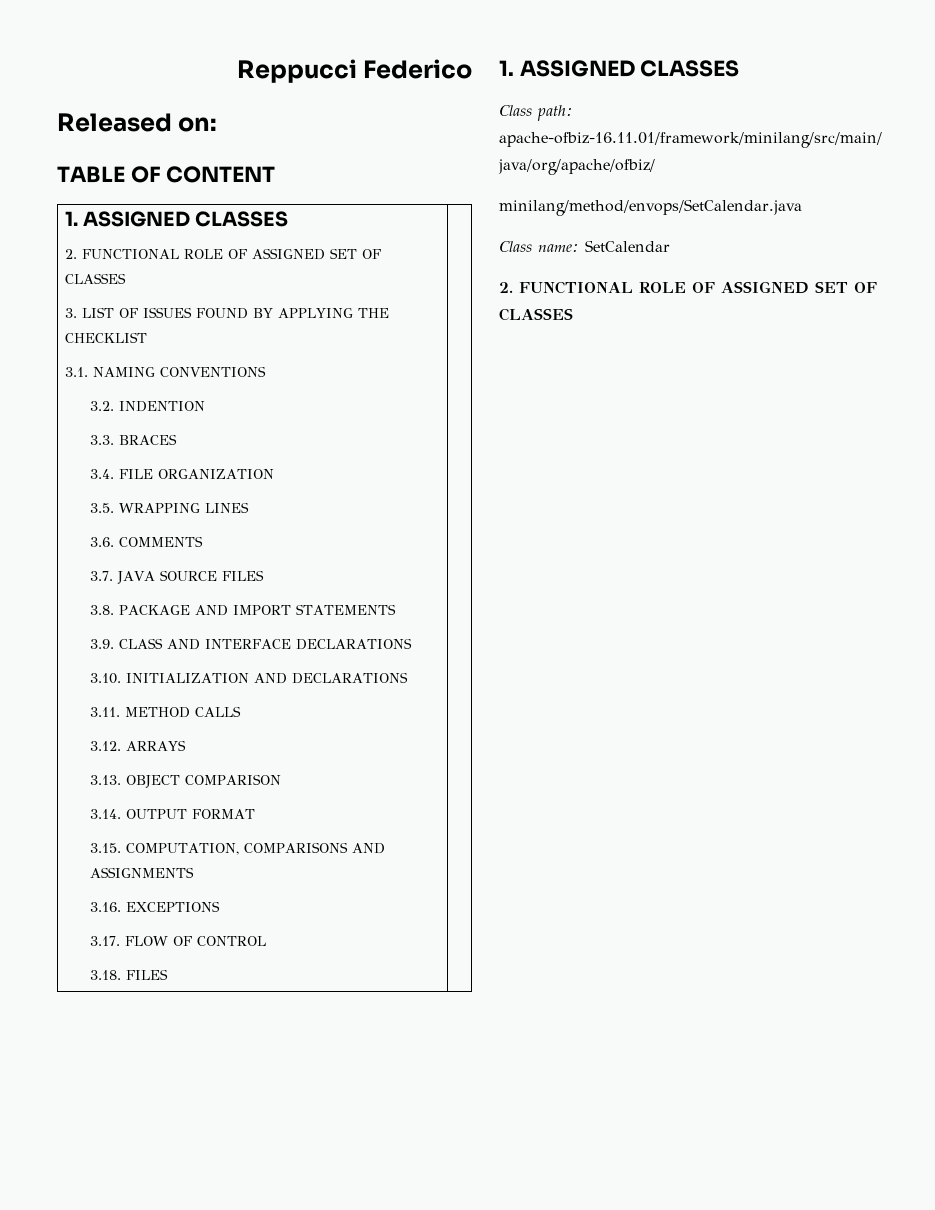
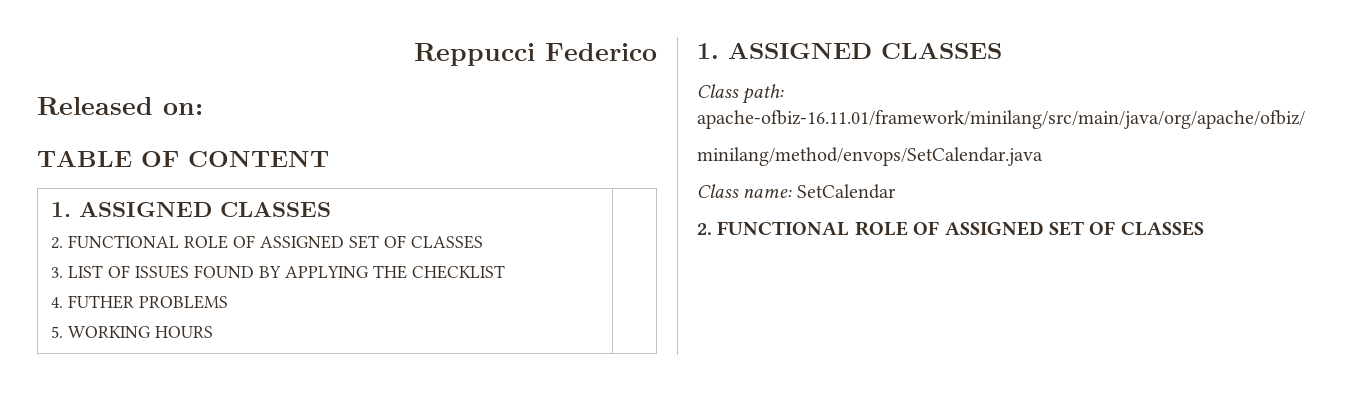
[64,366,266,377] [90,401,206,412] [90,434,178,445] [90,469,275,479] [90,502,250,513] [90,536,204,547] [90,570,265,584] [90,604,397,616] [90,638,413,650] [90,672,409,684] [90,706,242,718] [90,740,187,751] [90,774,282,788] [90,809,256,819] [90,842,386,855] [90,867,195,878] [90,901,221,912] [90,936,267,946] [90,969,169,980] 3.1. NAMING CONVENTIONS // 3.2. INDENTION // 3.3. BRACES // 3.4. FILE ORGANIZATION // 3.5. WRAPPING LINES // 3.6. COMMENTS // 3.7. JAVA SOURCE FILES // 3.8. PACKAGE AND IMPORT STATEMENTS // 3.9. CLASS AND INTERFACE DECLARATIONS // 3.10. INITIALIZATION AND DECLARATIONS // 3.11. METHOD CALLS // 3.12. ARRAYS // 3.13. OBJECT COMPARISON // 3.14. OUTPUT FORMAT // 3.15. COMPUTATION, COMPARISONS AND ASSIGNMENTS // 3.16. EXCEPTIONS // 3.17. FLOW OF CONTROL // 3.18. FILES -> [50,295,228,309] [50,326,213,338] 4. FUTHER PROBLEMS // 5. WORKING HOURS

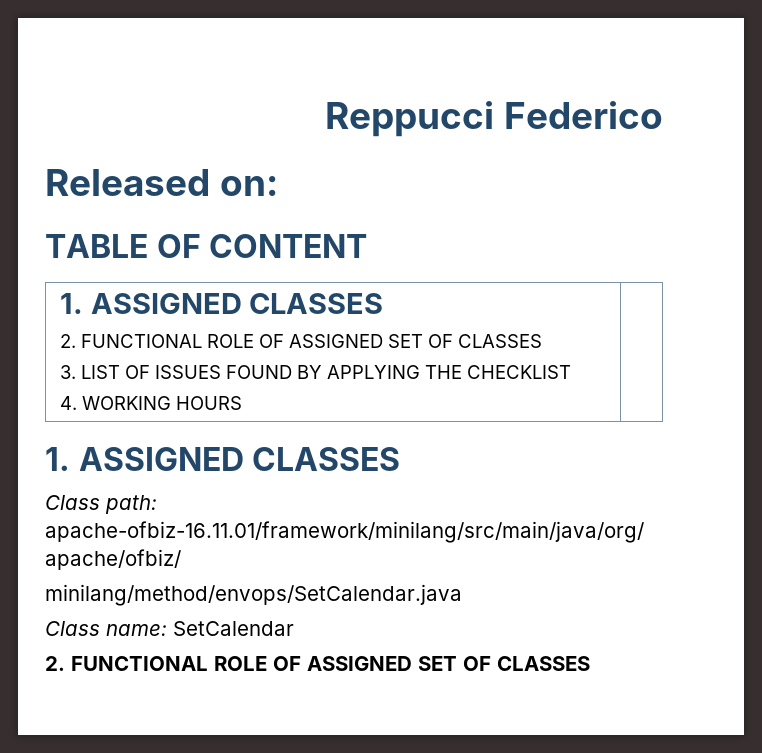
[67,295,228,309] [50,326,63,338] FUTHER PROBLEMS // 5. -> (77, 403) none

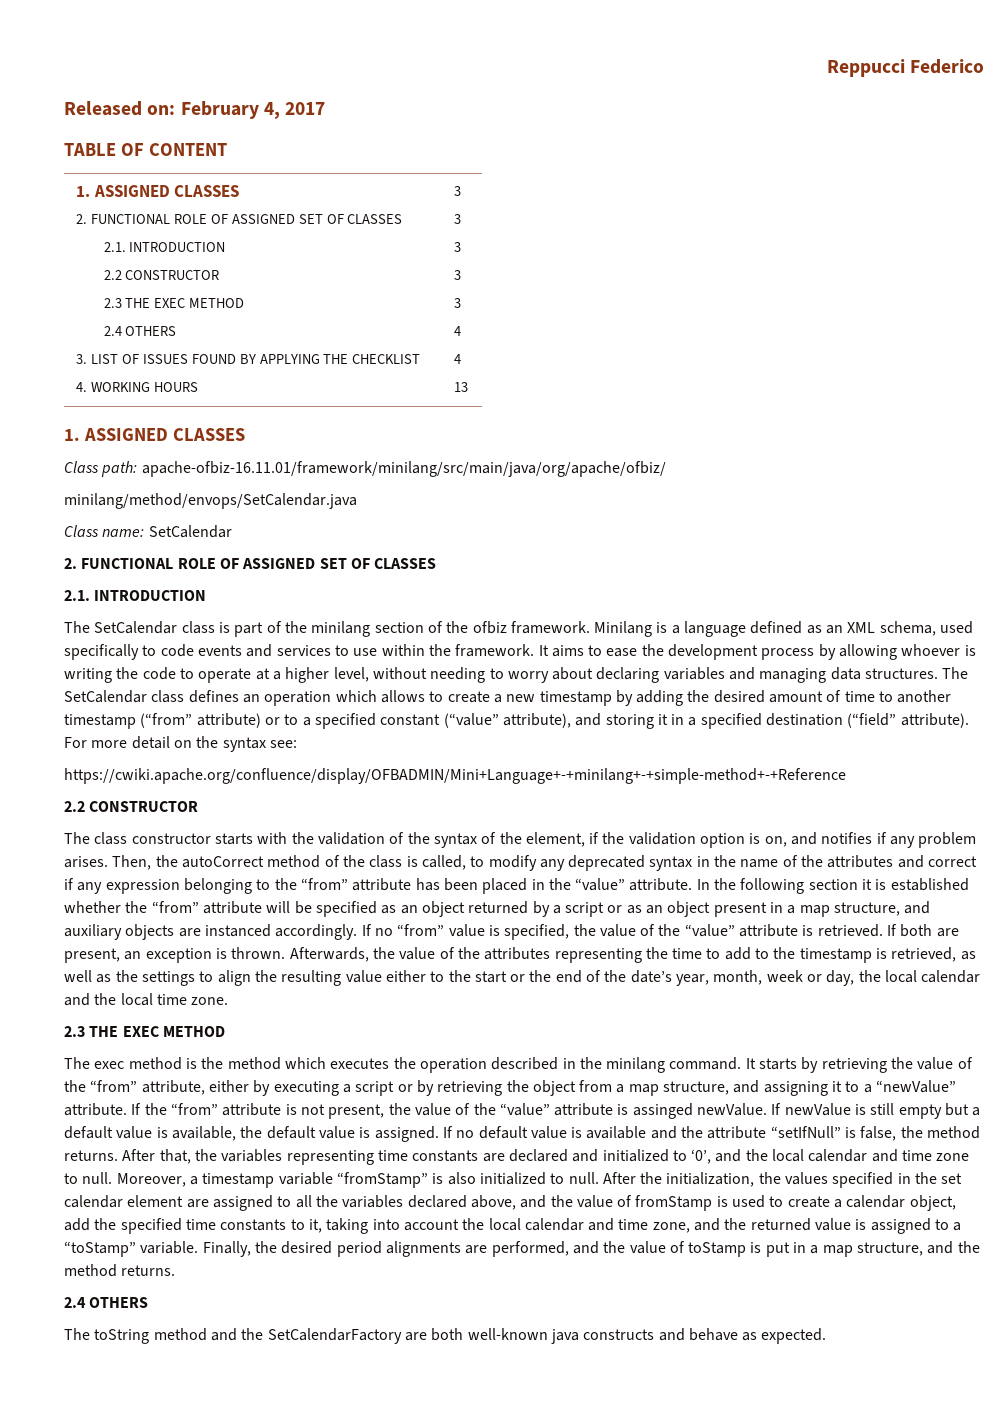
(278, 186) none -> [180,101,326,119] February 4, 2017
(542, 341) none -> [103,242,226,252] [103,270,220,280] [103,298,245,308] [103,326,177,336] // 2.1. INTRODUCTION // 2.2 CONSTRUCTOR // 2.3 THE EXEC METHOD // 2.4 OTHERS
(242, 403) none -> [454,186,462,196] [454,214,462,224] [454,242,462,252] [454,270,462,280] [454,298,462,308] [454,326,462,336] [454,354,462,364] [454,382,469,392] 3 // 3 // 3 // 3 // 3 // 4 // 4 // 13
(590, 663) none -> [64,590,207,601] [64,621,974,637] [64,644,976,660] [64,667,969,683] [64,690,952,706] [64,713,969,729] [64,736,297,752] [64,768,846,784] [64,801,199,812] [64,832,977,848] [64,855,978,871] [64,878,969,894] [64,901,931,917] [64,924,959,940] [64,947,976,963] [64,970,981,986] [64,993,229,1006] [64,1026,225,1037] [64,1057,973,1073] [64,1080,957,1096] [64,1103,981,1119] [64,1126,981,1142] [64,1149,970,1165] [64,1172,963,1188] [64,1195,956,1211] [64,1218,962,1234] [64,1241,980,1257] [64,1264,176,1277] [64,1297,149,1308] [64,1328,827,1344] // 2.1. INTRODUCTION // The SetCalendar class is part of the minilang section of the ofbiz framework. Minilang is a language defined as an XML schema, used specifically to code events and services to use within the framework. It aims to ease the development process by allowing whoever is writing the code to operate at a higher level, without needing to worry about declaring variables and managing data structures. The SetCalendar class defines an operation which allows to create a new timestamp by adding the desired amount of time to another timestamp (“from” attribute) or to a specified constant (“value” attribute), and storing it in a specified destination (“field” attribute). For more detail on the syntax see: // https://cwiki.apache.org/confluence/display/OFBADMIN/Mini+Language+-+minilang+-+simple-method+-+Reference // 2.2 CONSTRUCTOR // The class constructor starts with the validation of the syntax of the element, if the validation option is on, and notifies if any problem arises. Then, the autoCorrect method of the class is called, to modify any deprecated syntax in the name of the attributes and correct if any expression belonging to the “from” attribute has been placed in the “value” attribute. In the following section it is established whether the “from” attribute will be specified as an object returned by a script or as an object present in a map structure, and auxiliary objects are instanced accordingly. If no “from” value is specified, the value of the “value” attribute is retrieved. If both are present, an exception is thrown. Afterwards, the value of the attributes representing the time to add to the timestamp is retrieved, as well as the settings to align the resulting value either to the start or the end of the date’s year, month, week or day, the local calendar and the local time zone. // 2.3 THE EXEC METHOD // The exec method is the method which executes the operation described in the minilang command. It starts by retrieving the value of the “from” attribute, either by executing a script or by retrieving the object from a map structure, and assigning it to a “newValue” attribute. If the “from” attribute is not present, the value of the “value” attribute is assinged newValue. If newValue is still empty but a default value is available, the default value is assigned. If no default value is available and the attribute “setIfNull” is false, the method returns. After that, the variables representing time constants are declared and initialized to ‘0’, and the local calendar and time zone to null. Moreover, a timestamp variable “fromStamp” is also initialized to null. After the initialization, the values specified in the set calendar element are assigned to all the variables declared above, and the value of fromStamp is used to create a calendar object, add the specified time constants to it, taking into account the local calendar and time zone, and the returned value is assigned to a “toStamp” variable. Finally, the desired period alignments are performed, and the value of toStamp is put in a map structure, and the method returns. // 2.4 OTHERS // The toString method and the SetCalendarFactory are both well-known java constructs and behave as expected.

